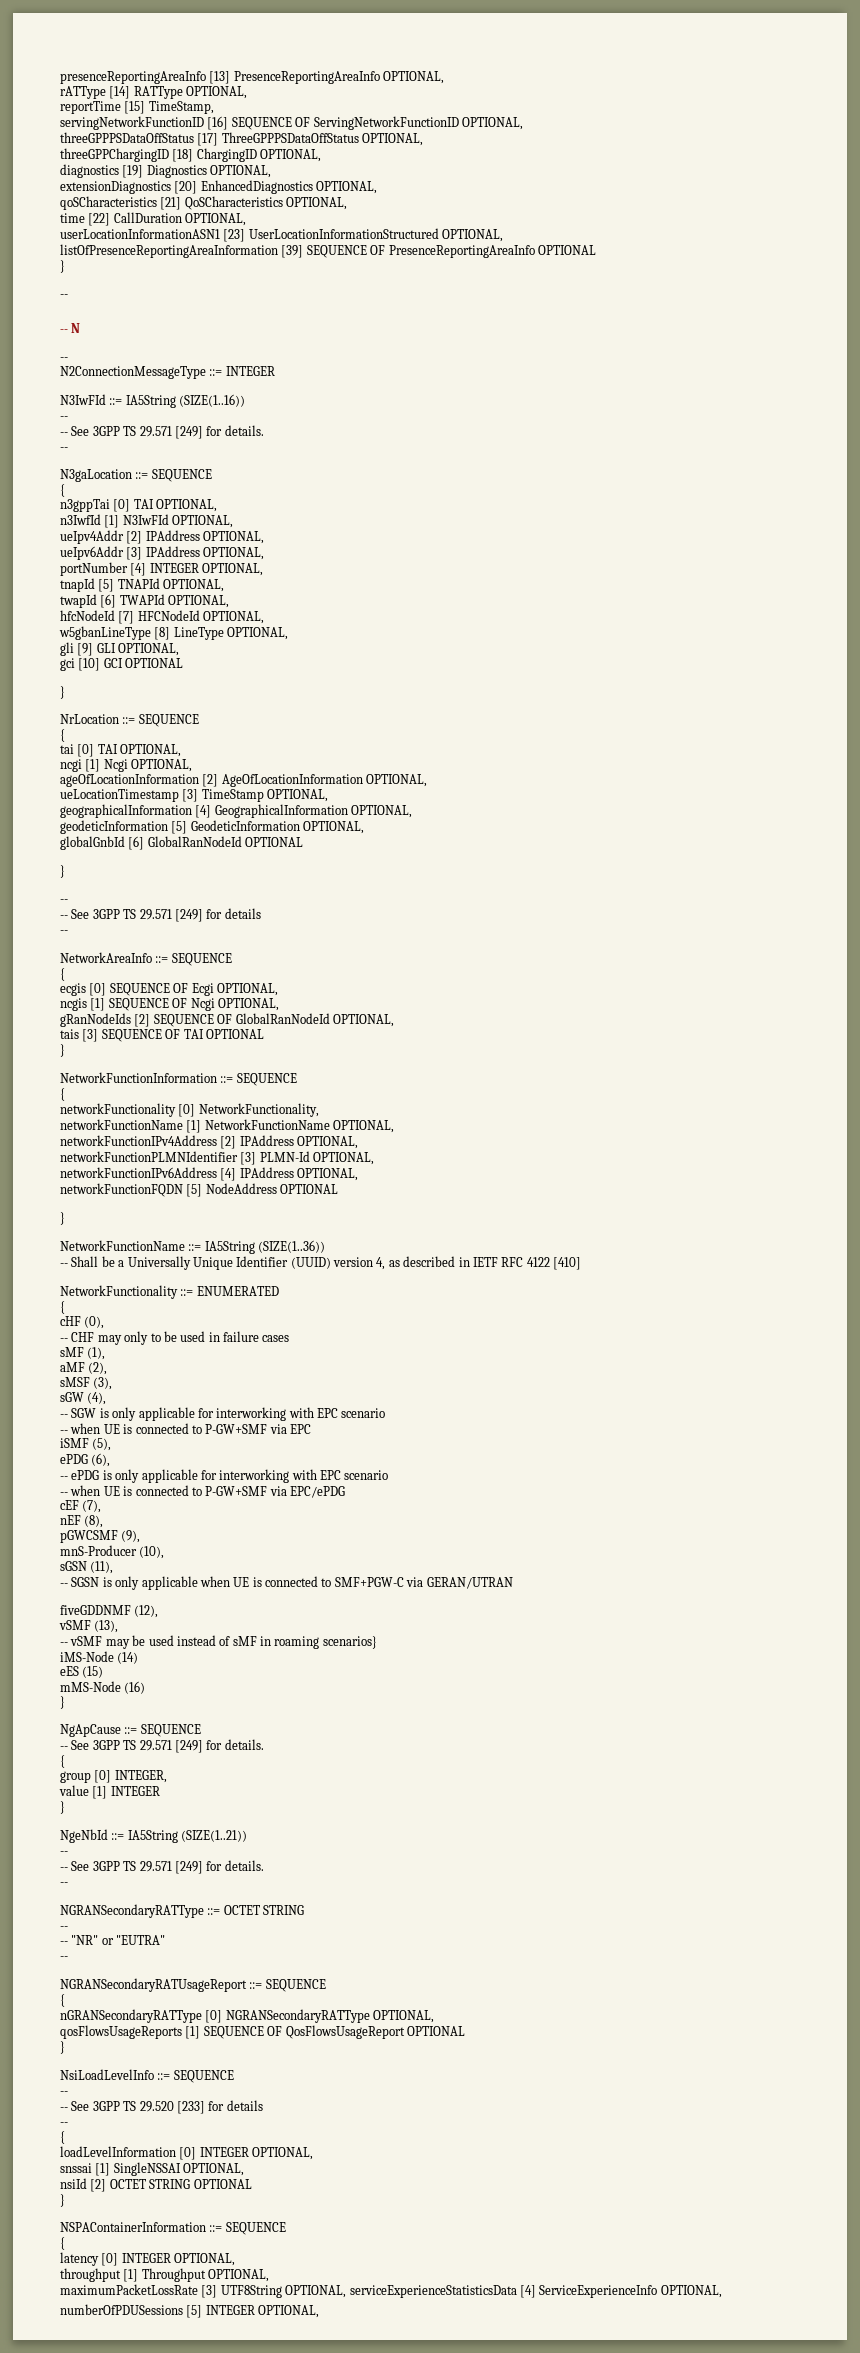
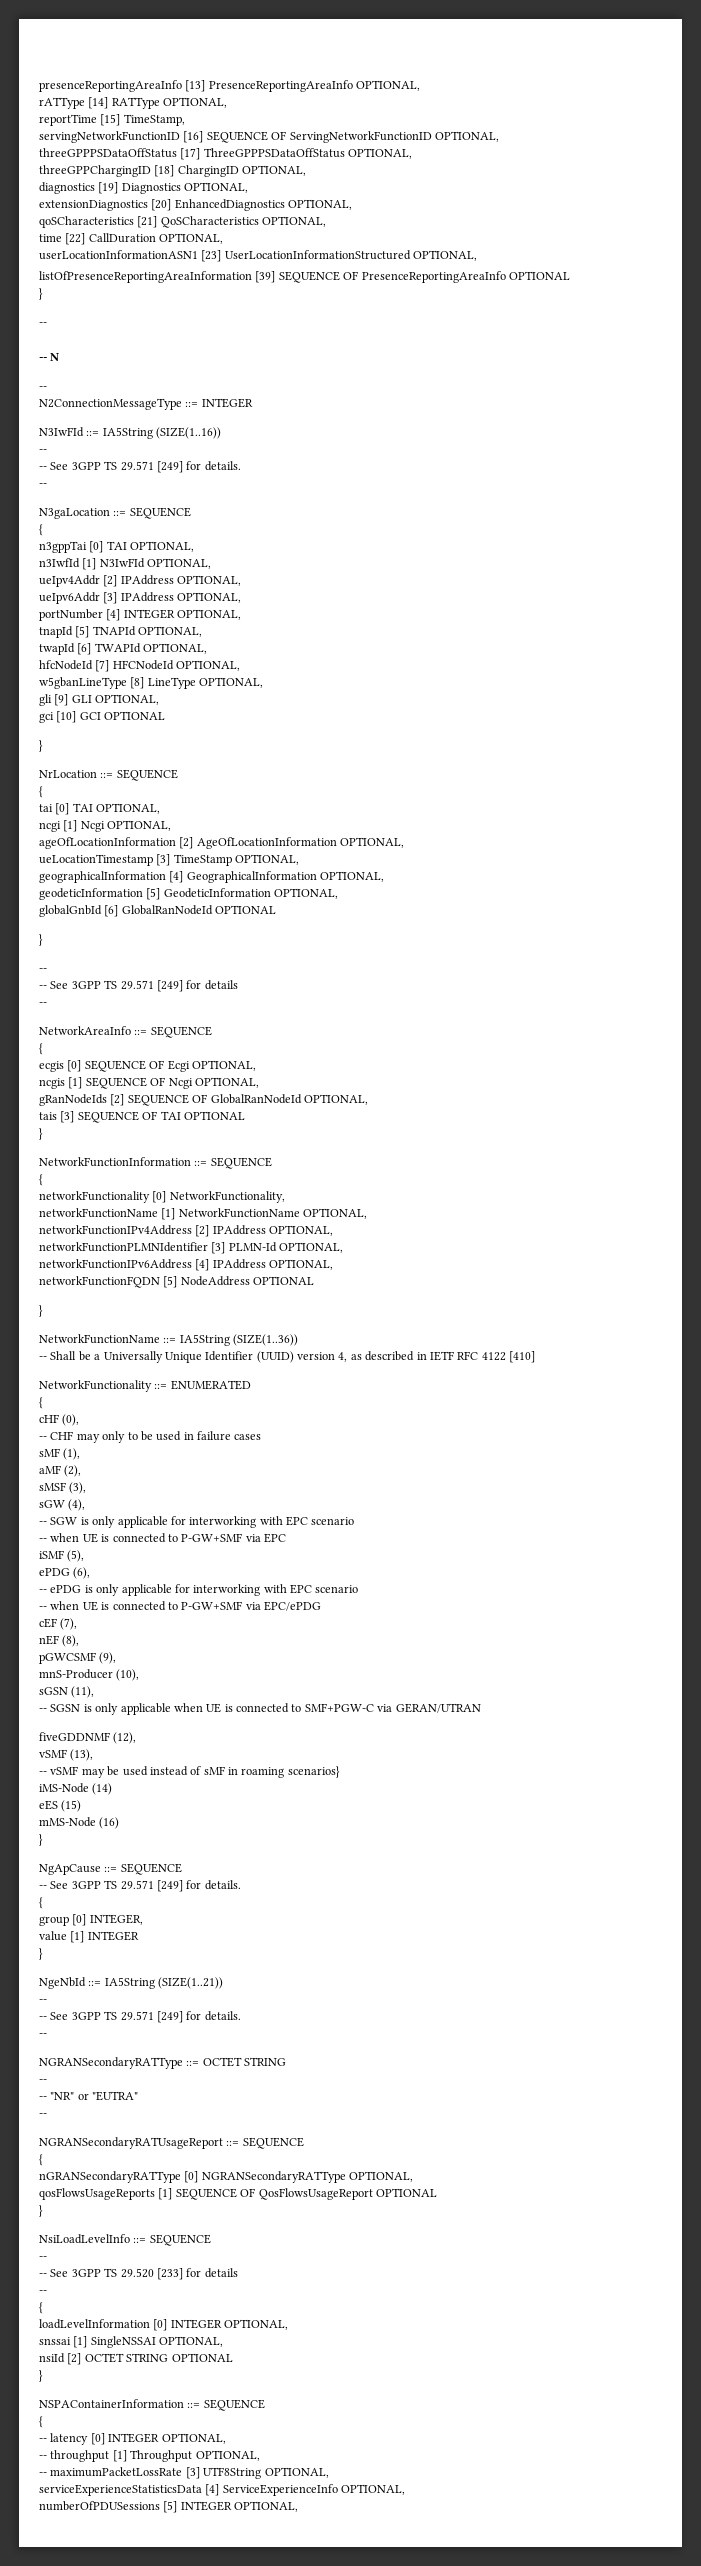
(65, 2243) none -> [39,2438,47,2442] --
(236, 2259) none -> [39,2455,47,2459] --
(270, 2275) none -> [39,2472,47,2476] --
(347, 2291) none -> (329, 2472) //

